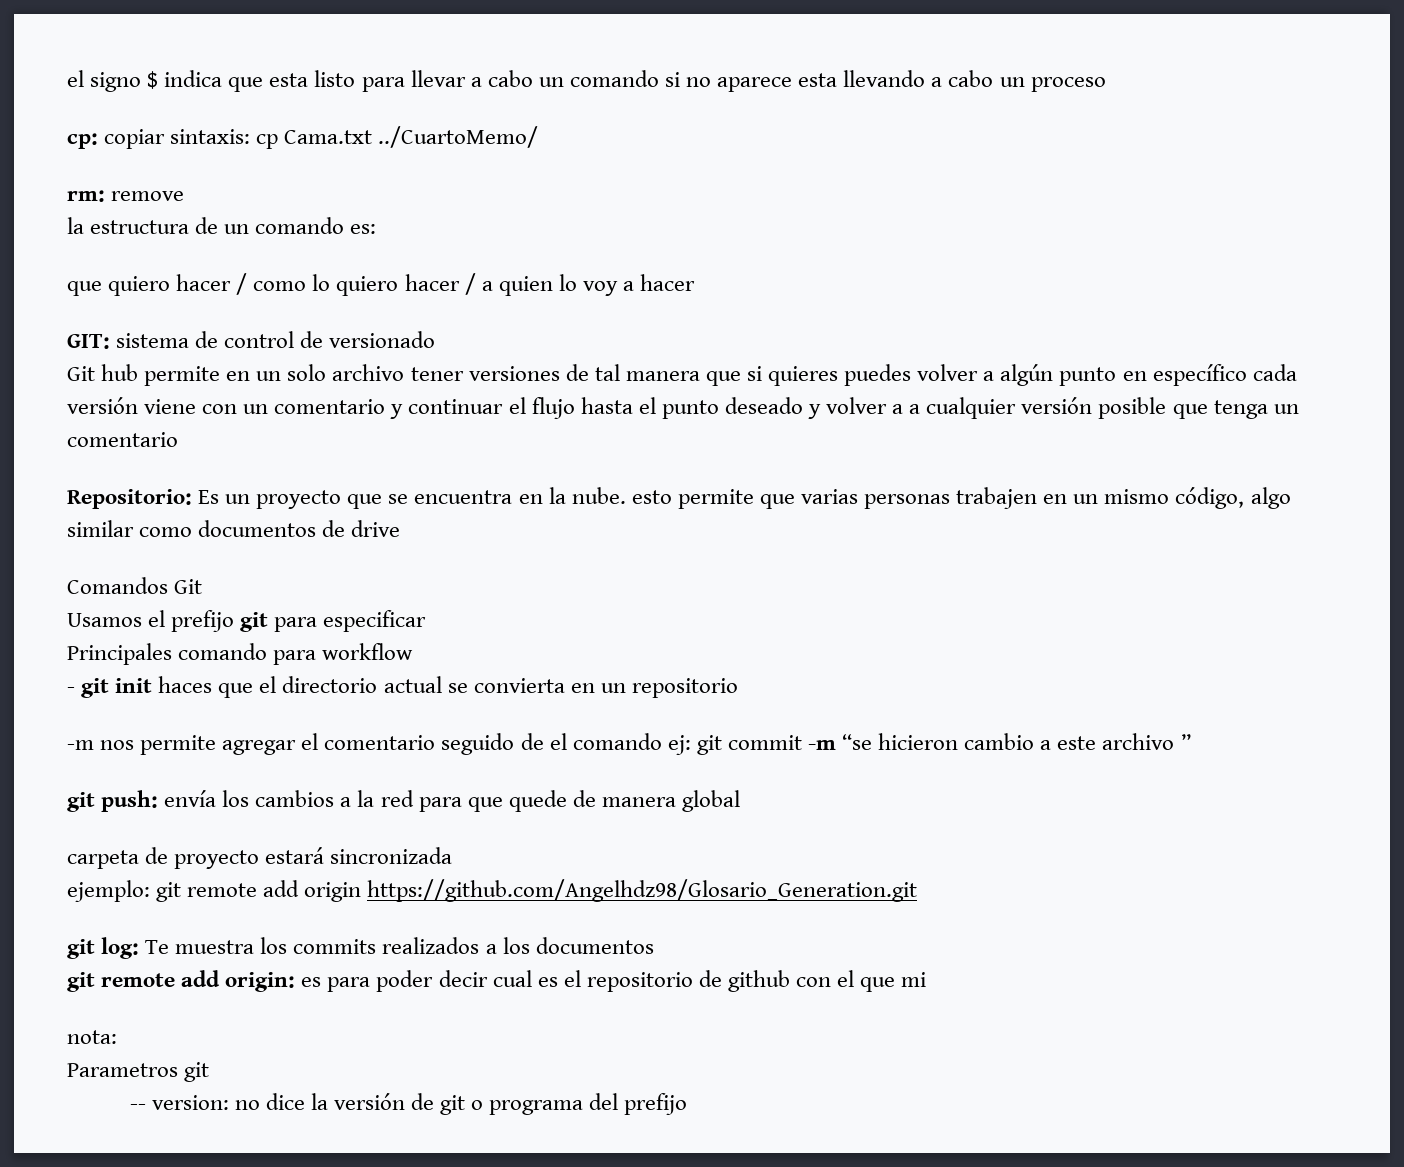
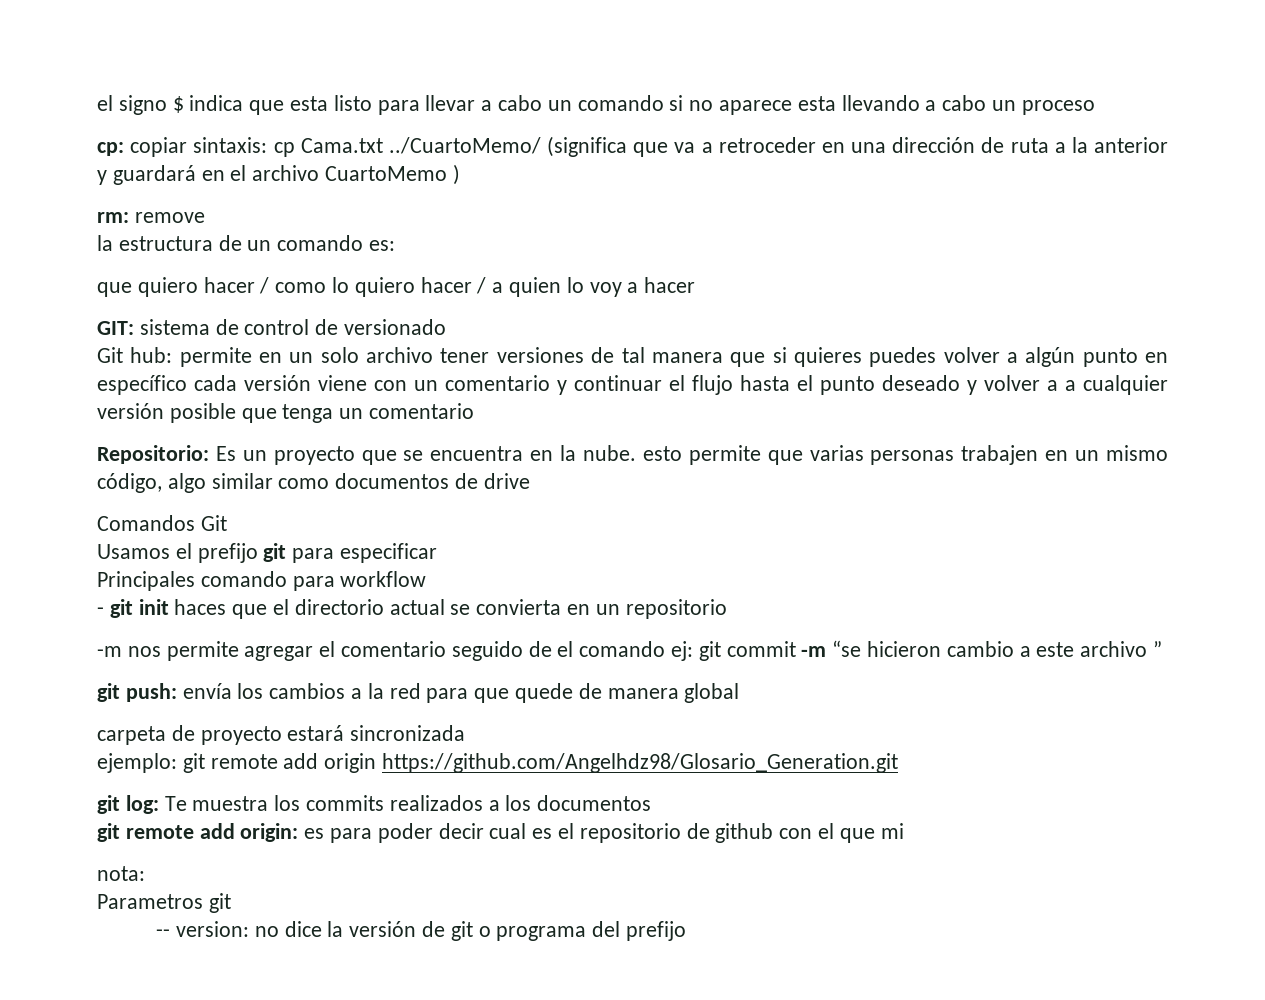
(539, 137) none -> [547,136,1168,157] [97,164,460,185] (significa que va a retroceder en una dirección de ruta a la anterior y guardará en el archivo CuartoMemo )
[101,364,139,381] hub -> [130,347,173,363] hub:

